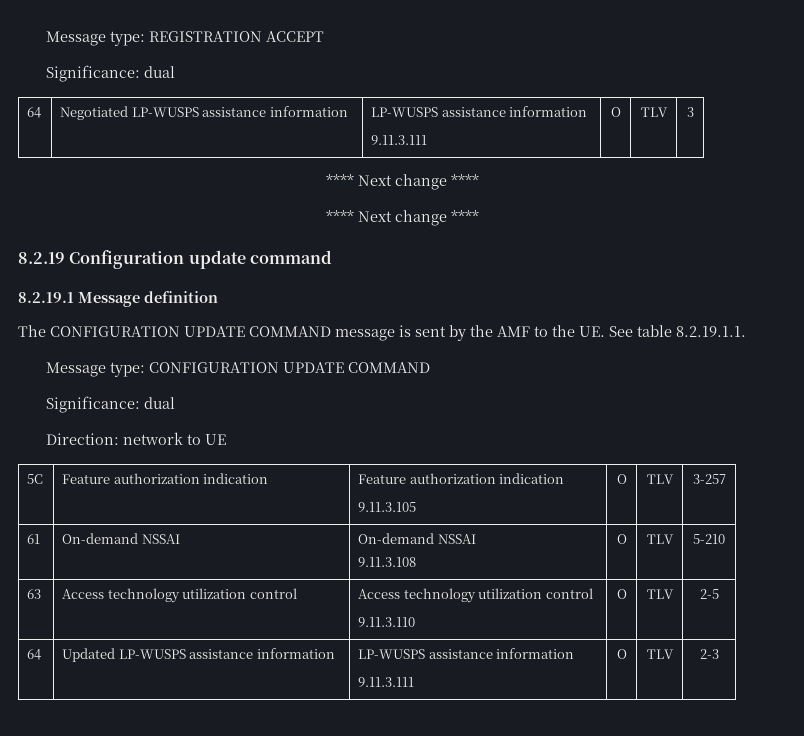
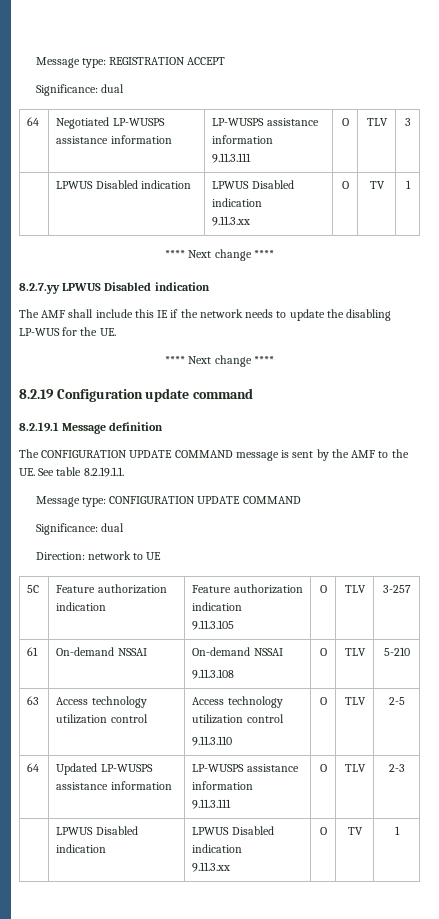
[325,174,479,190] // **** Next change **** -> [56,180,191,189] [212,180,294,189] [212,198,263,207] [212,216,251,226] [341,181,349,189] [369,181,385,189] [405,180,411,189] [165,249,274,261] [19,282,210,294] [19,309,392,321] [19,327,116,336] // | LPWUS Disabled indication | LPWUS Disabled indication // 9.11.3.xx | O | TV | 1 // **** Next change **** // 8.2.7.yy LPWUS Disabled indication // The AMF shall include this IE if the network needs to update the disabling LP-WUS for the UE.
(719, 654) none -> [56,826,138,835] [56,844,107,853] [192,826,274,835] [192,844,243,853] [192,862,231,872] [319,827,327,835] [347,827,363,835] [394,826,400,835] // | LPWUS Disabled indication | LPWUS Disabled indication // 9.11.3.xx | O | TV | 1

